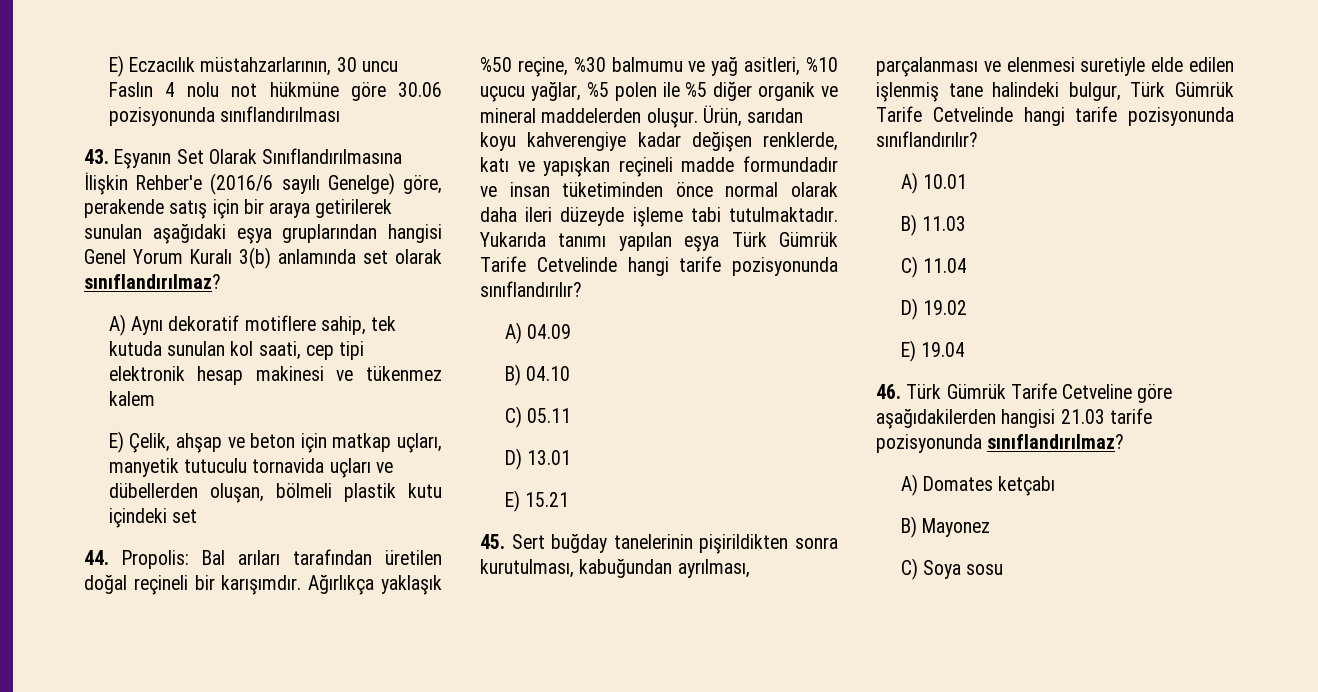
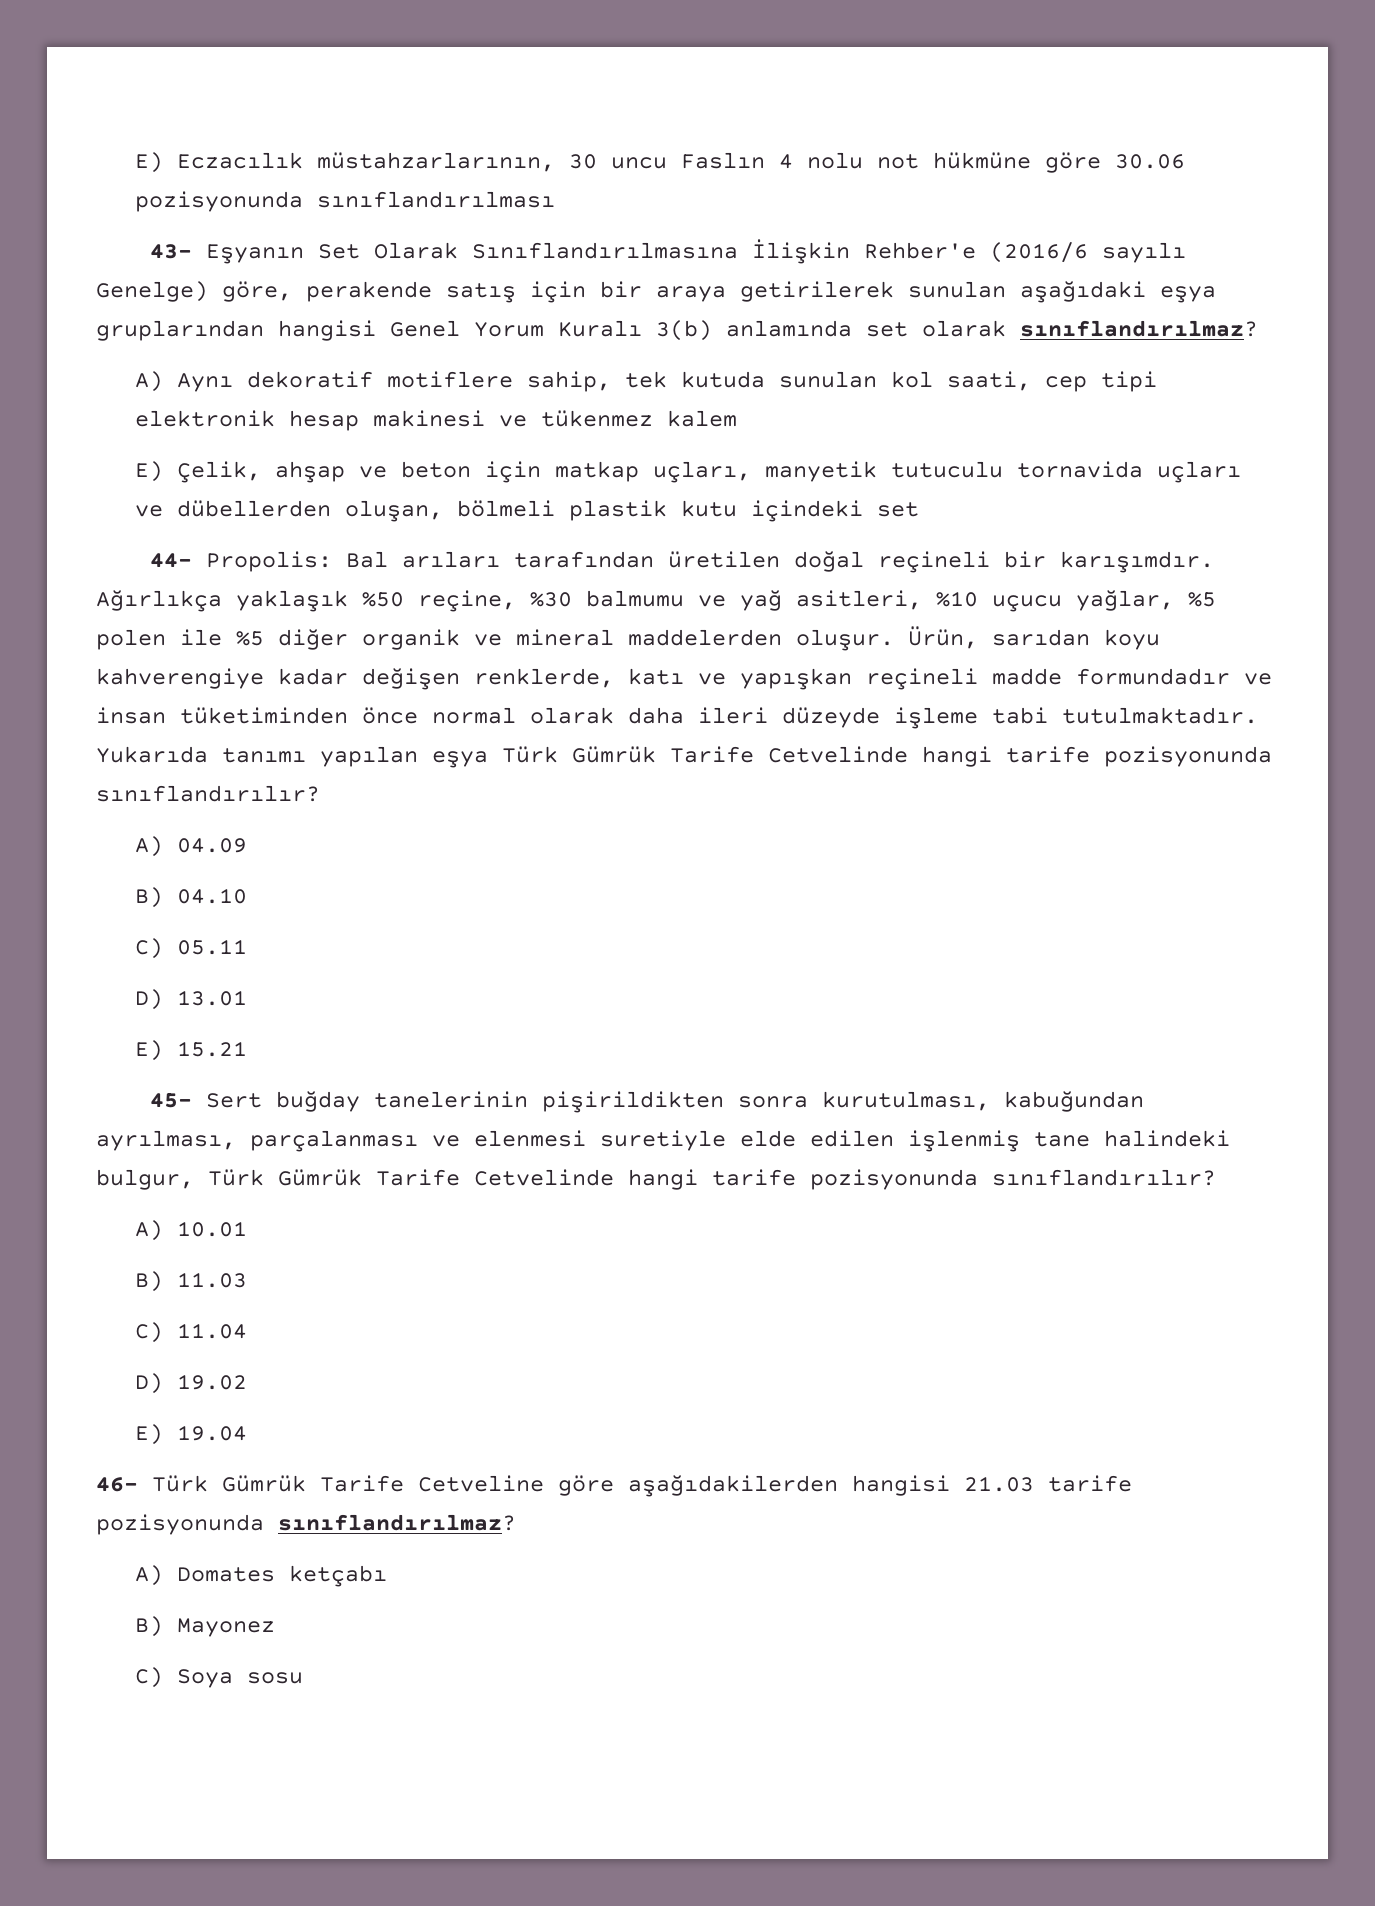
[84,149,109,164] 43. -> [150,244,193,259] 43-
[84,550,109,565] 44. -> [150,553,193,567] 44-
[480,534,505,549] 45. -> [150,1093,193,1108] 45-
[876,384,901,399] 46. -> [96,1477,138,1492] 46-

